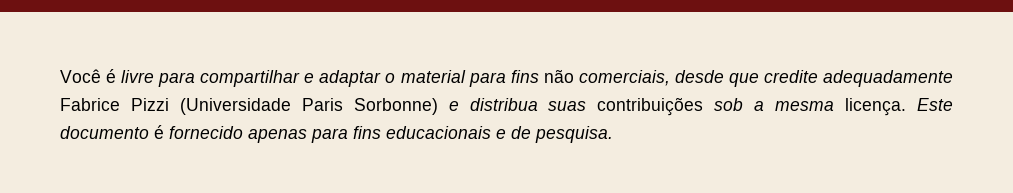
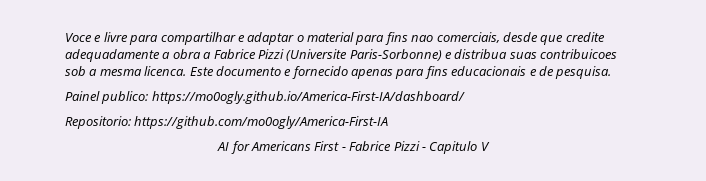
[60,69,117,83] Você é -> [65,33,102,42] Voce e
[543,69,574,83] não -> [411,35,434,42] nao
[60,98,438,115] Fabrice Pizzi (Universidade Paris Sorbonne) -> [162,49,442,61] a obra a Fabrice Pizzi (Universite Paris-Sorbonne)
[597,97,704,116] contribuições -> [540,49,618,59] contribuicoes
[845,98,907,116] licença. -> [144,66,187,76] licenca.
[154,125,164,139] é -> [284,69,292,76] e
(613, 134) none -> [65,91,465,104] [65,116,389,129] [217,141,490,154] // Painel publico: https://mo0ogly.github.io/America-First-IA/dashboard/ // Repositorio: https://github.com/mo0ogly/America-First-IA // AI for Americans First - Fabrice Pizzi - Capitulo V

